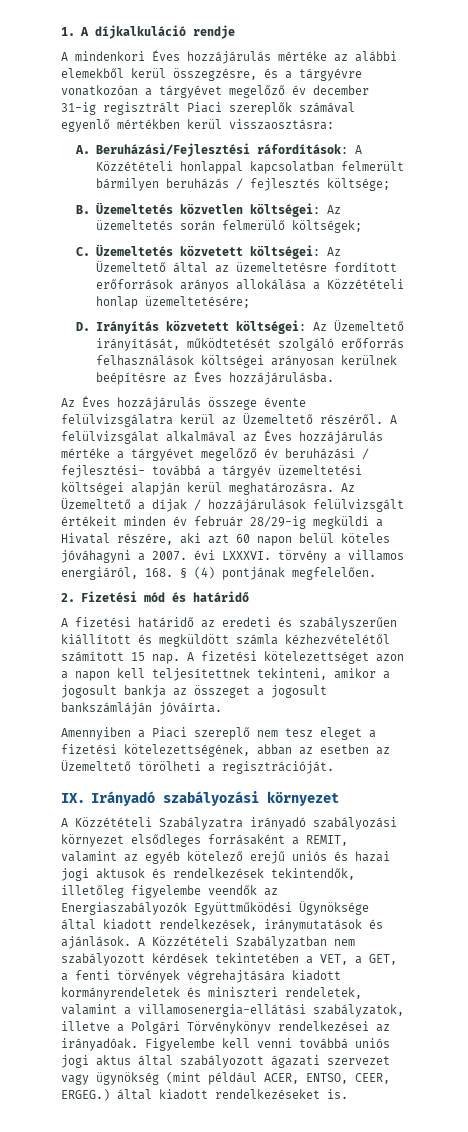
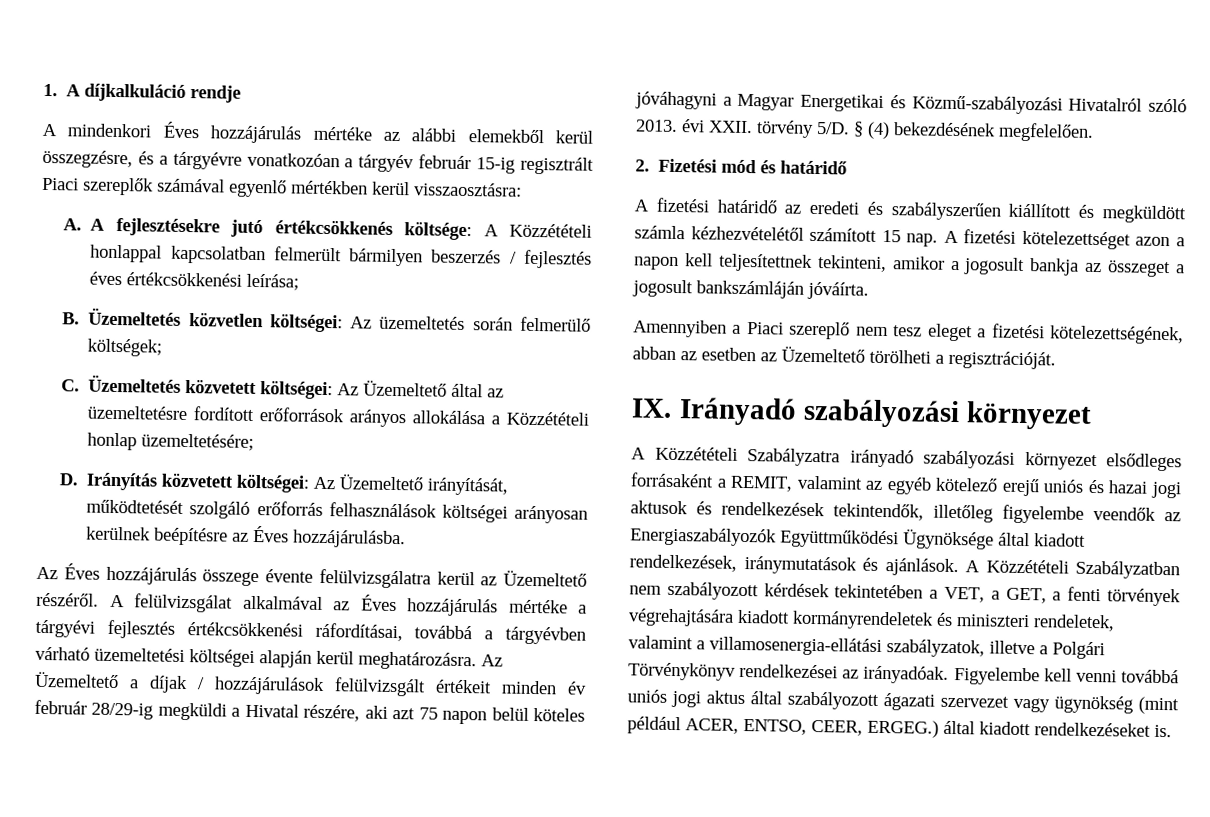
[159,85,369,98] [61,102,96,115] tárgyévet megelőző év december 31-ig -> [358,154,516,174] tárgyév február 15-ig
[95,143,348,157] Beruházási/Fejlesztési ráfordítások: -> [90,217,473,241] A fejlesztésekre jutó értékcsökkenés költsége:
[165,178,229,189] beruházás -> [431,249,502,264] beszerzés
[326,178,390,191] költsége; -> [89,271,300,291] éves értékcsökkenési leírása;
[131,448,369,461] [61,465,271,478] tárgyévet megelőző év beruházási / fejlesztési- továbbá a tárgyév -> [35,619,586,645] [35,646,90,661] tárgyévi fejlesztés értékcsökkenési ráfordításai, továbbá a tárgyévben várható
[236,534,250,543] 60 -> [418,707,438,720] 75
[152,550,404,563] [61,567,173,580] 2007. évi LXXXVI. törvény a villamos energiáról, 168. -> [737,93,1187,115] [635,119,850,138] Magyar Energetikai és Közmű-szabályozási Hivatalról szóló 2013. évi XXII. törvény 5/D.
[222,567,285,580] pontjának -> [893,122,996,137] bekezdésének

